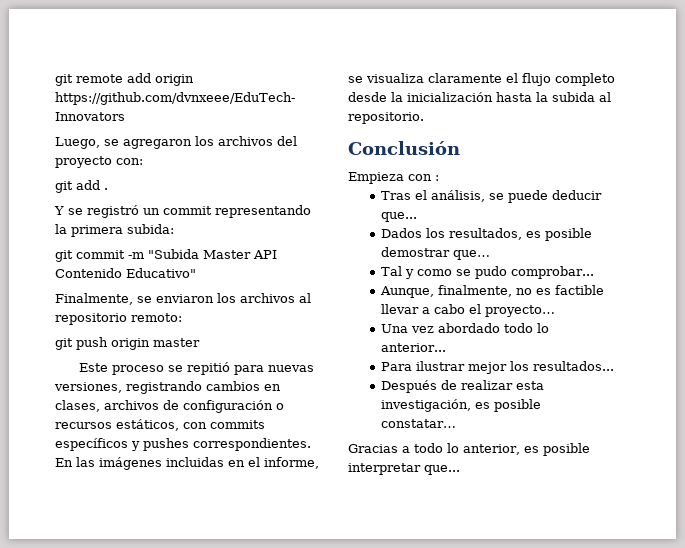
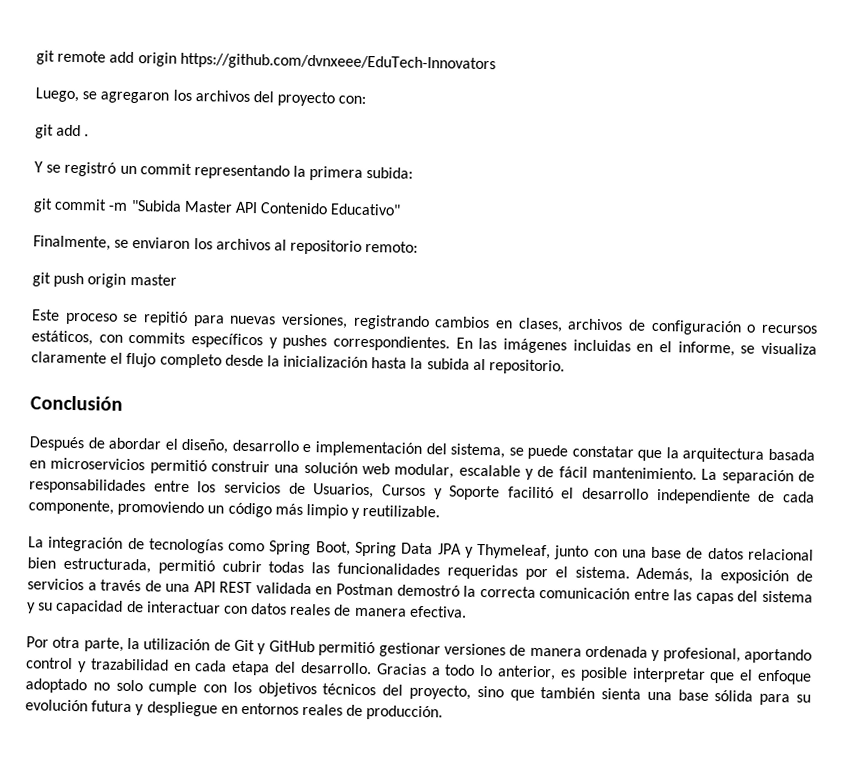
[348,172,439,184] [381,190,603,203] [381,212,418,222] [381,228,593,241] [381,247,491,260] [381,266,595,279] [380,285,605,298] [381,304,556,317] [381,323,550,333] [381,343,447,352] [381,361,615,374] [381,380,545,393] [381,399,542,412] [381,419,457,428] Empieza con : // Tras el análisis, se puede deducir que... // Dados los resultados, es posible demostrar que… // Tal y como se pudo comprobar... // Aunque, finalmente, no es factible llevar a cabo el proyecto… // Una vez abordado todo lo anterior... // Para ilustrar mejor los resultados... // Después de realizar esta investigación, es posible constatar… // -> [29,436,815,463] [29,457,816,485] [29,478,815,505] [28,499,441,519] [28,536,815,561] [27,557,814,585] [27,578,813,605] [26,599,467,618] [26,636,813,664] [26,657,372,676] Después de abordar el diseño, desarrollo e implementación del sistema, se puede constatar que la arquitectura basada en microservicios permitió construir una solución web modular, escalable y de fácil mantenimiento. La separación de responsabilidades entre los servicios de Usuarios, Cursos y Soporte facilitó el desarrollo independiente de cada componente, promoviendo un código más limpio y reutilizable. // La integración de tecnologías como Spring Boot, Spring Data JPA y Thymeleaf, junto con una base de datos relacional bien estructurada, permitió cubrir todas las funcionalidades requeridas por el sistema. Además, la exposición de servicios a través de una API REST validada en Postman demostró la correcta comunicación entre las capas del sistema y su capacidad de interactuar con datos reales de manera efectiva. // Por otra parte, la utilización de Git y GitHub permitió gestionar versiones de manera ordenada y profesional, aportando control y trazabilidad en cada etapa del desarrollo.
[424,465,460,475] que... -> [709,669,813,685] [25,678,812,706] [25,699,444,721] que el enfoque adoptado no solo cumple con los objetivos técnicos del proyecto, sino que también sienta una base sólida para su evolución futura y despliegue en entornos reales de producción.

